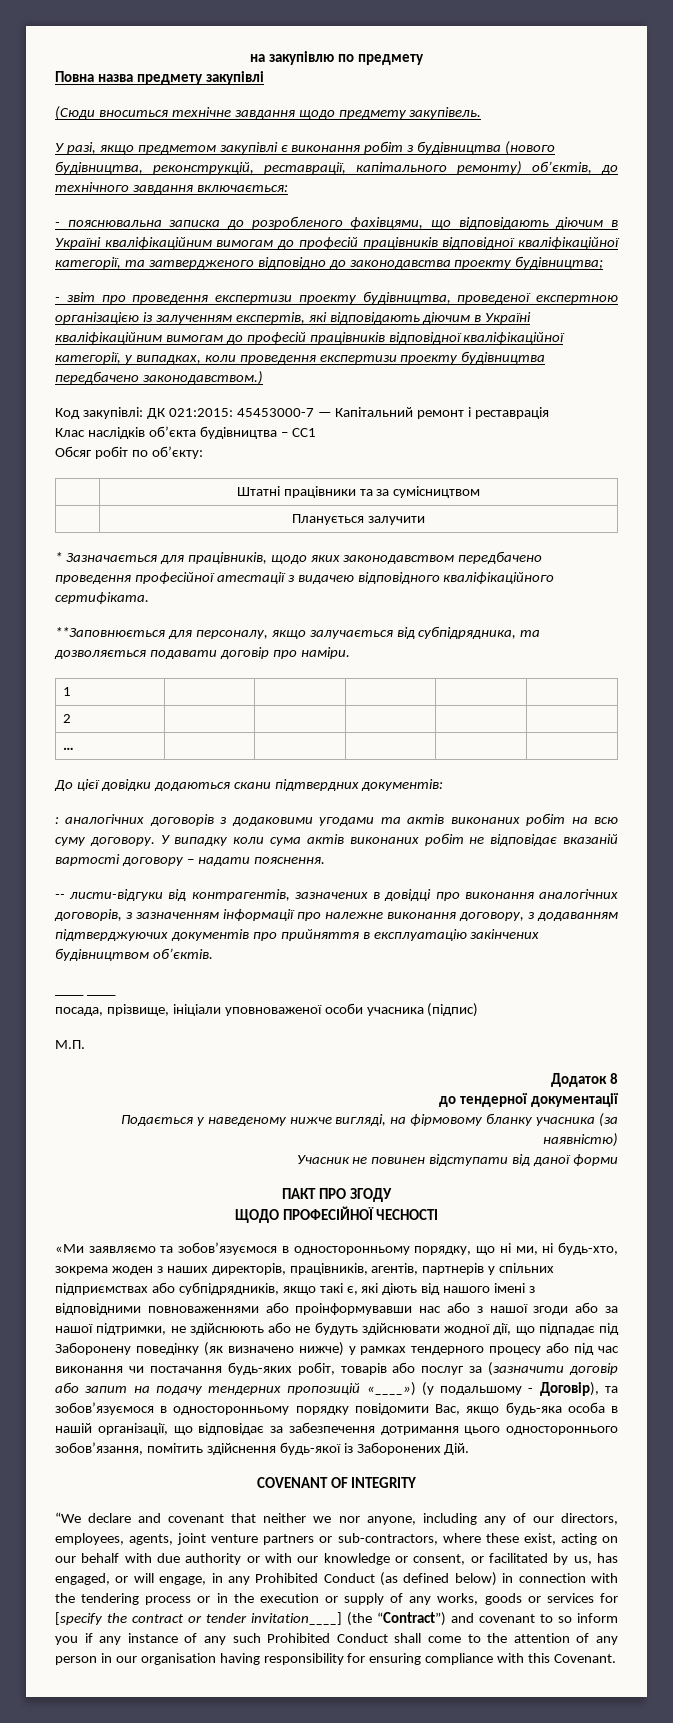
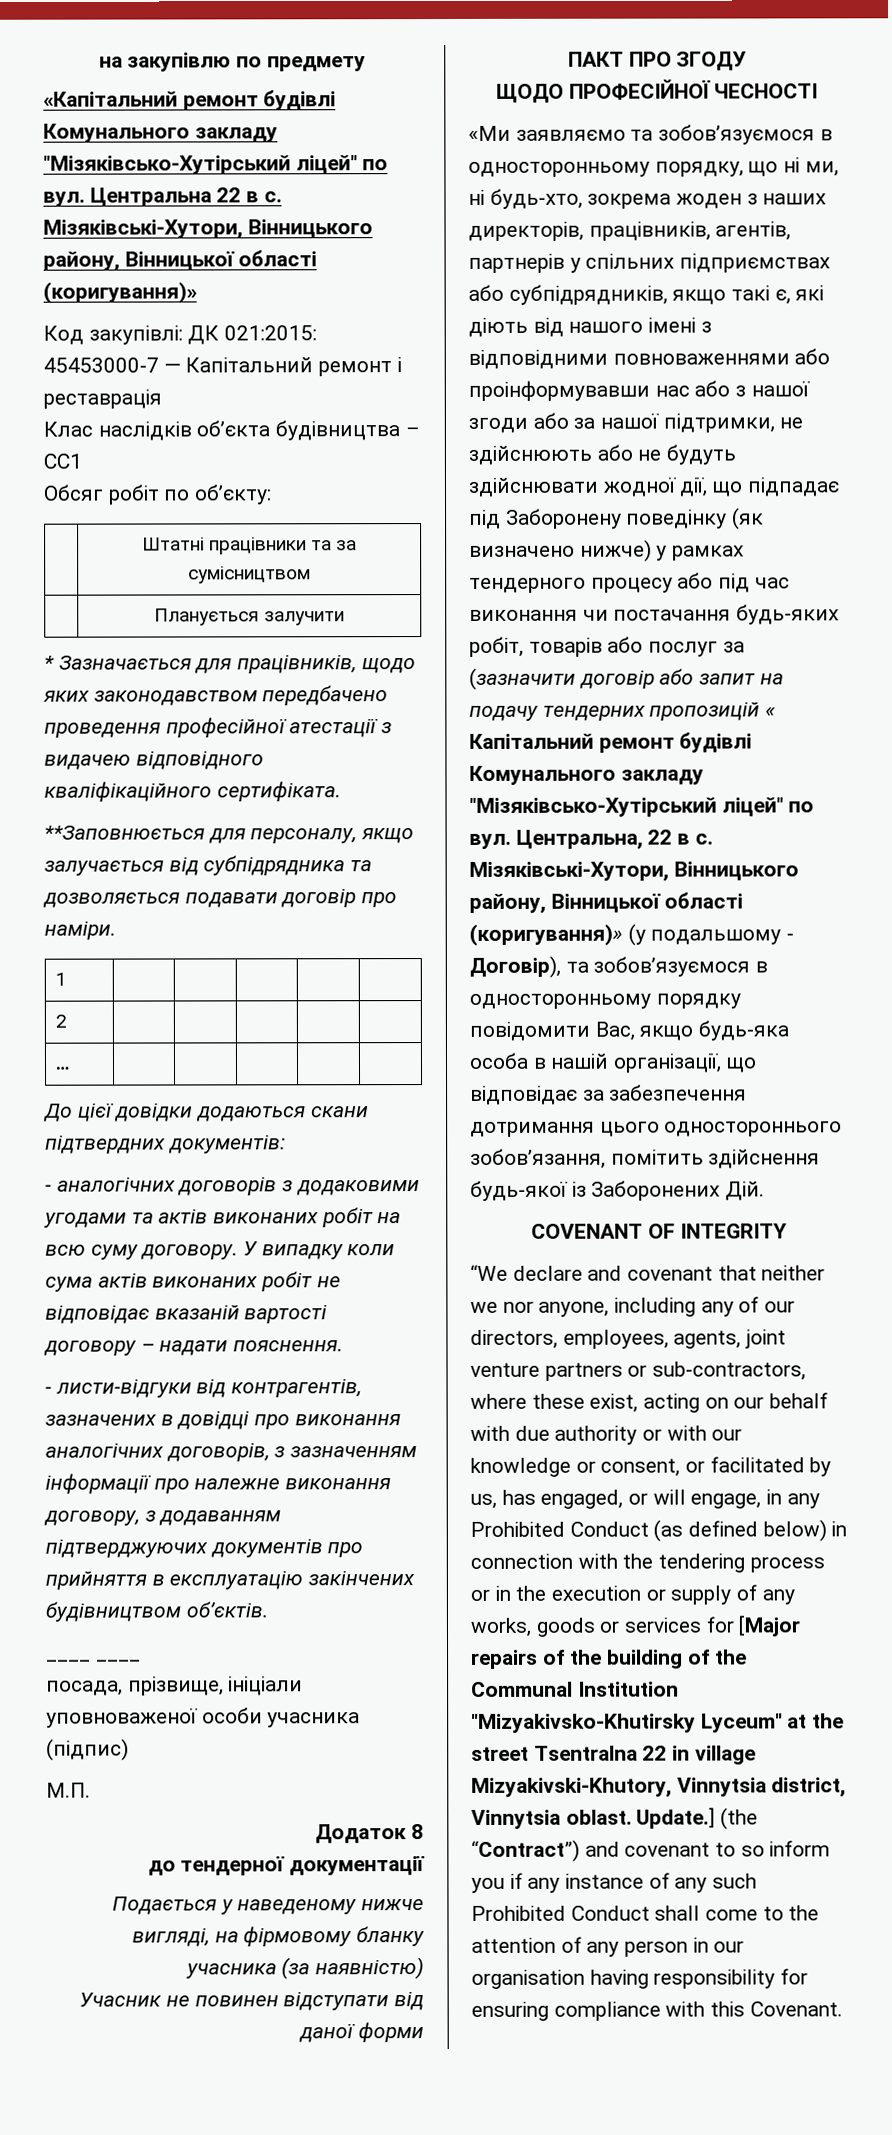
[55,71,264,85] [55,106,482,120] [55,141,556,155] [55,161,618,175] [55,182,288,194] [55,216,618,229] [55,237,620,249] [55,256,604,269] [55,291,618,304] [55,312,532,324] [55,332,566,344] [55,351,546,364] [55,371,263,385] Повна назва предмету закупівлі // (Сюди вноситься технічне завдання щодо предмету закупівель. // У разі, якщо предметом закупівлі є виконання робіт з будівництва (нового будівництва, реконструкцій, реставрації, капітального ремонту) об’єктів, до технічного завдання включається: // - пояснювальна записка до розробленого фахівцями, що відповідають діючим в Україні кваліфікаційним вимогам до професій працівників відповідної кваліфікаційної категорії, та затвердженого відповідно до законодавства проекту будівництва; // - звіт про проведення експертизи проекту будівництва, проведеної експертною організацією із залученням експертів, які відповідають діючим в Україні кваліфікаційним вимогам до професій працівників відповідної кваліфікаційної категорії, у випадках, коли проведення експертизи проекту будівництва передбачено законодавством.) -> [43,90,337,111] [43,123,278,143] [43,155,389,175] [43,187,282,207] [43,219,373,240] [43,250,318,272] [43,281,197,304] «Капітальний ремонт будівлі Комунального закладу "Мізяківсько-Хутірський ліцей" по вул. Центральна 22 в с. Мізяківські-Хутори, Вінницького району, Вінницької області (коригування)»
[418,626,517,639] субпідрядника, -> [203,855,346,876] субпідрядника
[55,817,59,824] : -> [45,1184,52,1192] -
[55,894,65,899] -- -> [45,1386,52,1394] -
[366,1382,416,1396] «____») -> [765,707,777,717] [469,732,753,753] [469,765,704,785] [469,797,815,817] [469,829,713,850] [469,861,799,882] [469,892,744,914] [469,923,623,946] « Капітальний ремонт будівлі Комунального закладу "Мізяківсько-Хутірський ліцей" по вул. Центральна, 22 в с. Мізяківські-Хутори, Вінницького району, Вінницької області (коригування)»
[55,1612,342,1625] [specify the contract or tender invitation____] -> [738,1615,801,1637] [471,1649,748,1669] [471,1681,679,1697] [471,1713,845,1733] [471,1745,756,1765] [471,1777,847,1798] [471,1807,716,1829] [Major repairs of the building of the Communal Institution "Mizyakivsko-Khutirsky Lyceum" at the street Tsentralna 22 in village Mizyakivski-Khutory, Vinnytsia district, Vinnytsia oblast. Update.]

